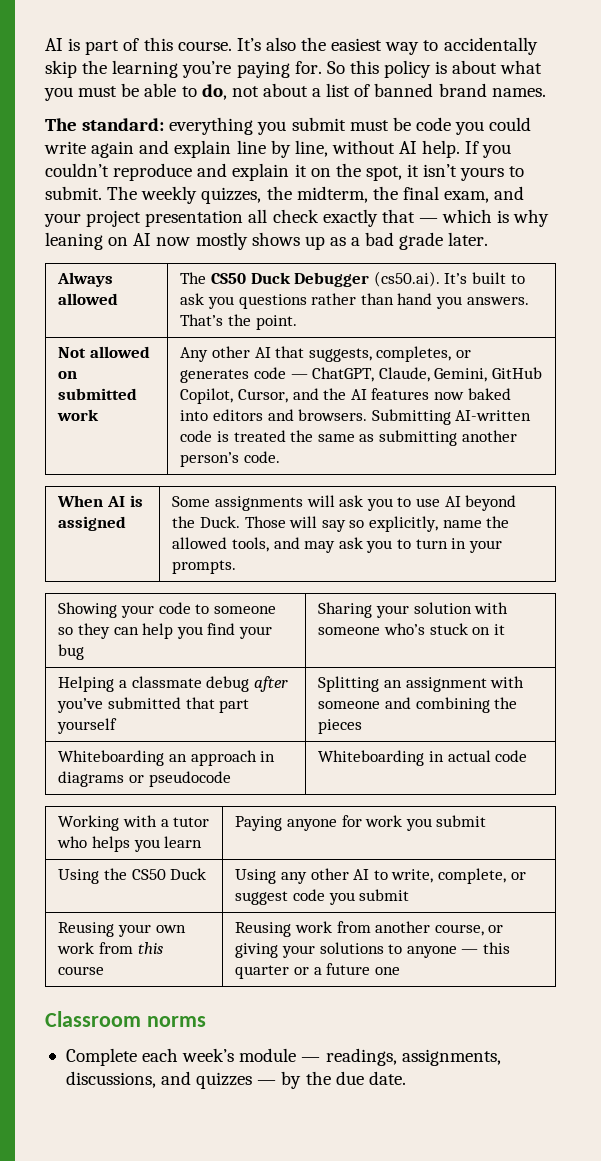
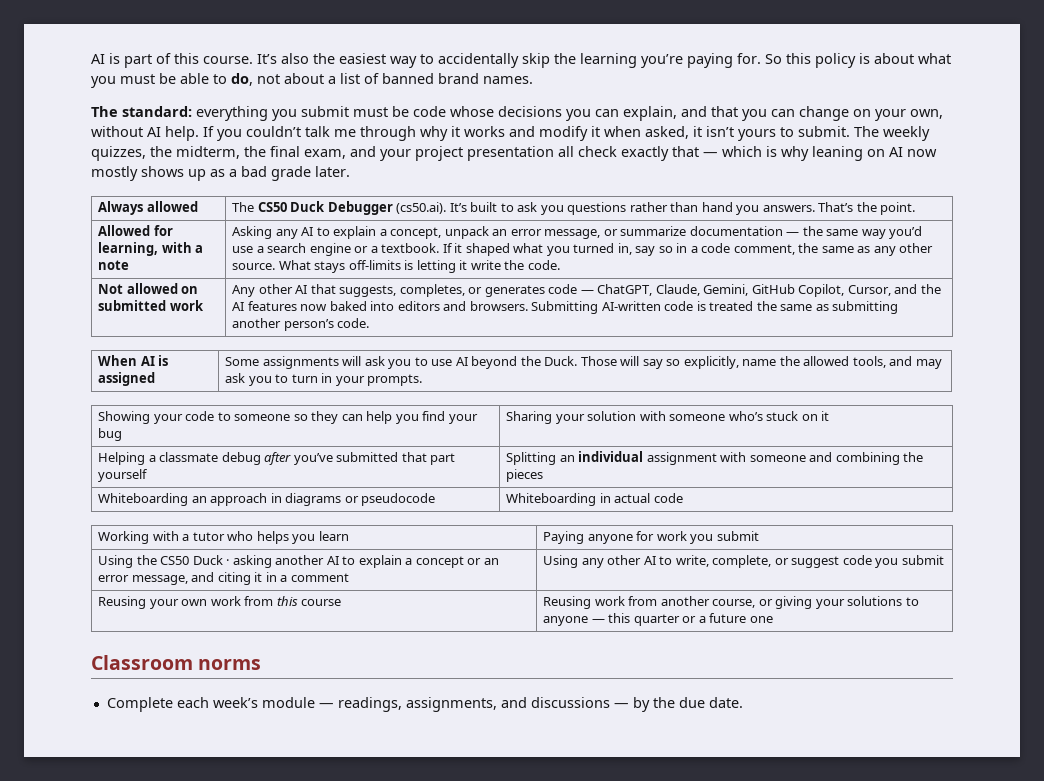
[455,117,532,135] [44,140,328,158] you could write again and explain line by line, -> [450,106,943,121] whose decisions you can explain, and that you can change on your own,
[113,163,402,181] reproduce and explain it on the spot, -> [305,126,689,141] talk me through why it works and modify it when asked,
(297, 322) none -> [98,225,173,236] [98,242,204,256] [98,260,130,270] [232,226,923,239] [232,243,934,256] [232,260,560,273] // Allowed for learning, with a note | Asking any AI to explain a concept, unpack an error message, or summarize documentation — the same way you’d use a search engine or a textbook. If it shaped what you turned in, say so in a code comment, the same as any other source. What stays off-limits is letting it write the code.
(402, 684) none -> [578,451,644,462] individual
(207, 874) none -> [226,555,499,568] [98,572,349,585] · asking another AI to explain a concept or an error message, and citing it in a comment
[65,1071,253,1089] discussions, and quizzes -> [500,697,610,708] and discussions

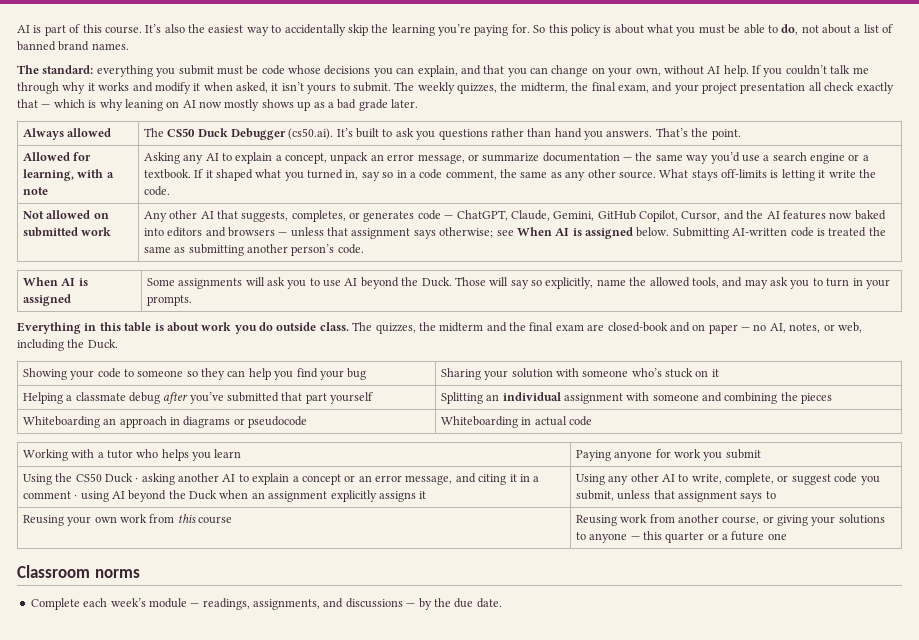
[469,301,528,311] browsers. -> [227,227,670,239] browsers — unless that assignment says otherwise; see When AI is assigned below.
(423, 380) none -> [17,322,862,334] [17,339,118,351] // Everything in this table is about work you do outside class. The quizzes, the midterm and the final exam are closed-book and on paper — no AI, notes, or web, including the Duck.
(349, 577) none -> [74,490,427,502] · using AI beyond the Duck when an assignment explicitly assigns it
[901,555,944,565] submit -> [575,490,776,502] submit, unless that assignment says to

